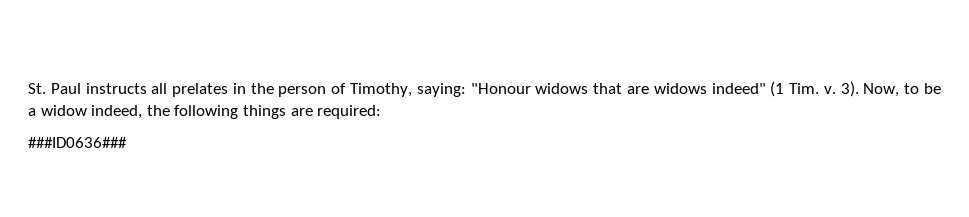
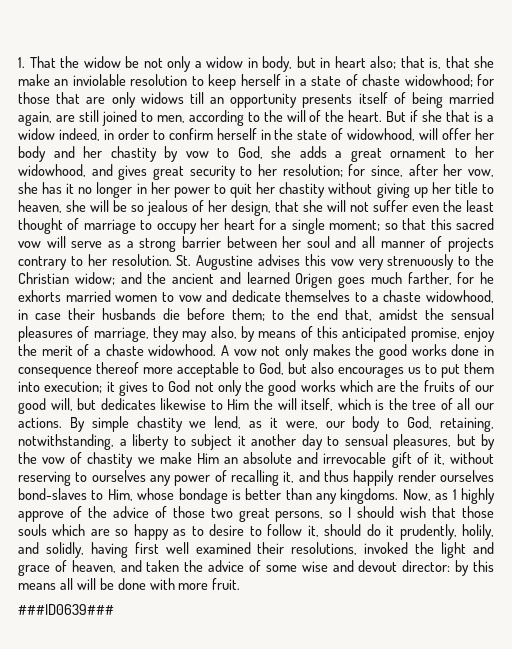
[28,81,941,97] [28,105,382,119] [28,137,127,148] St. Paul instructs all prelates in the person of Timothy, saying: "Honour widows that are widows indeed" (1 Tim. v. 3). Now, to be a widow indeed, the following things are required: // ###ID0636### -> [18,56,494,72] [18,74,494,90] [18,92,495,108] [18,110,495,126] [18,128,495,141] [18,146,494,162] [18,164,495,180] [18,182,495,198] [18,200,494,216] [18,218,495,234] [18,236,495,252] [18,254,494,270] [18,272,494,288] [18,290,494,303] [18,308,494,321] [18,326,495,342] [18,344,495,360] [18,362,494,378] [18,380,494,396] [18,398,494,414] [18,416,495,432] [18,434,495,450] [18,452,495,468] [18,470,494,486] [18,488,495,504] [18,506,495,522] [18,524,495,540] [18,542,495,558] [18,560,494,576] [18,578,241,590] [18,604,114,615] 1. That the widow be not only a widow in body, but in heart also; that is, that she make an inviolable resolution to keep herself in a state of chaste widowhood; for those that are only widows till an opportunity presents itself of being married again, are still joined to men, according to the will of the heart. But if she that is a widow indeed, in order to confirm herself in the state of widowhood, will offer her body and her chastity by vow to God, she adds a great ornament to her widowhood, and gives great security to her resolution; for since, after her vow, she has it no longer in her power to quit her chastity without giving up her title to heaven, she will be so jealous of her design, that she will not suffer even the least thought of marriage to occupy her heart for a single moment; so that this sacred vow will serve as a strong barrier between her soul and all manner of projects contrary to her resolution. St. Augustine advises this vow very strenuously to the Christian widow; and the ancient and learned Origen goes much farther, for he exhorts married women to vow and dedicate themselves to a chaste widowhood, in case their husbands die before them; to the end that, amidst the sensual pleasures of marriage, they may also, by means of this anticipated promise, enjoy the merit of a chaste widowhood. A vow not only makes the good works done in consequence thereof more acceptable to God, but also encourages us to put them into execution; it gives to God not only the good works which are the fruits of our good will, but dedicates likewise to Him the will itself, which is the tree of all our actions. By simple chastity we lend, as it were, our body to God, retaining, notwithstanding, a liberty to subject it another day to sensual pleasures, but by the vow of chastity we make Him an absolute and irrevocable gift of it, without reserving to ourselves any power of recalling it, and thus happily render ourselves bond-slaves to Him, whose bondage is better than any kingdoms. Now, as 1 highly approve of the advice of those two great persons, so I should wish that those souls which are so happy as to desire to follow it, should do it prudently, holily, and solidly, having first well examined their resolutions, invoked the light and grace of heaven, and taken the advice of some wise and devout director: by this means all will be done with more fruit. // ###ID0639###

